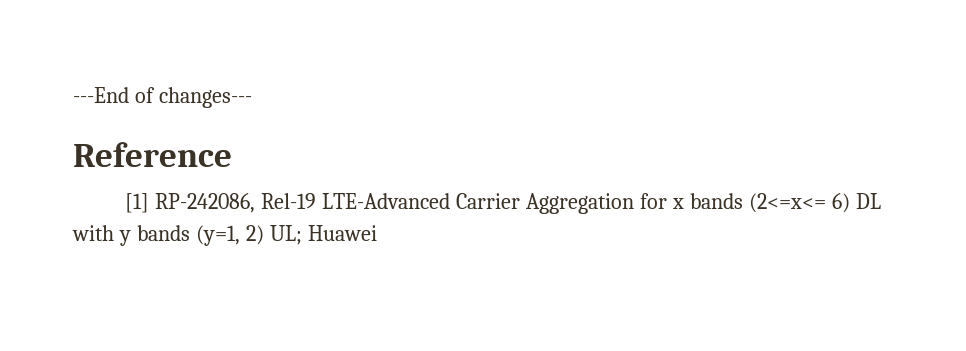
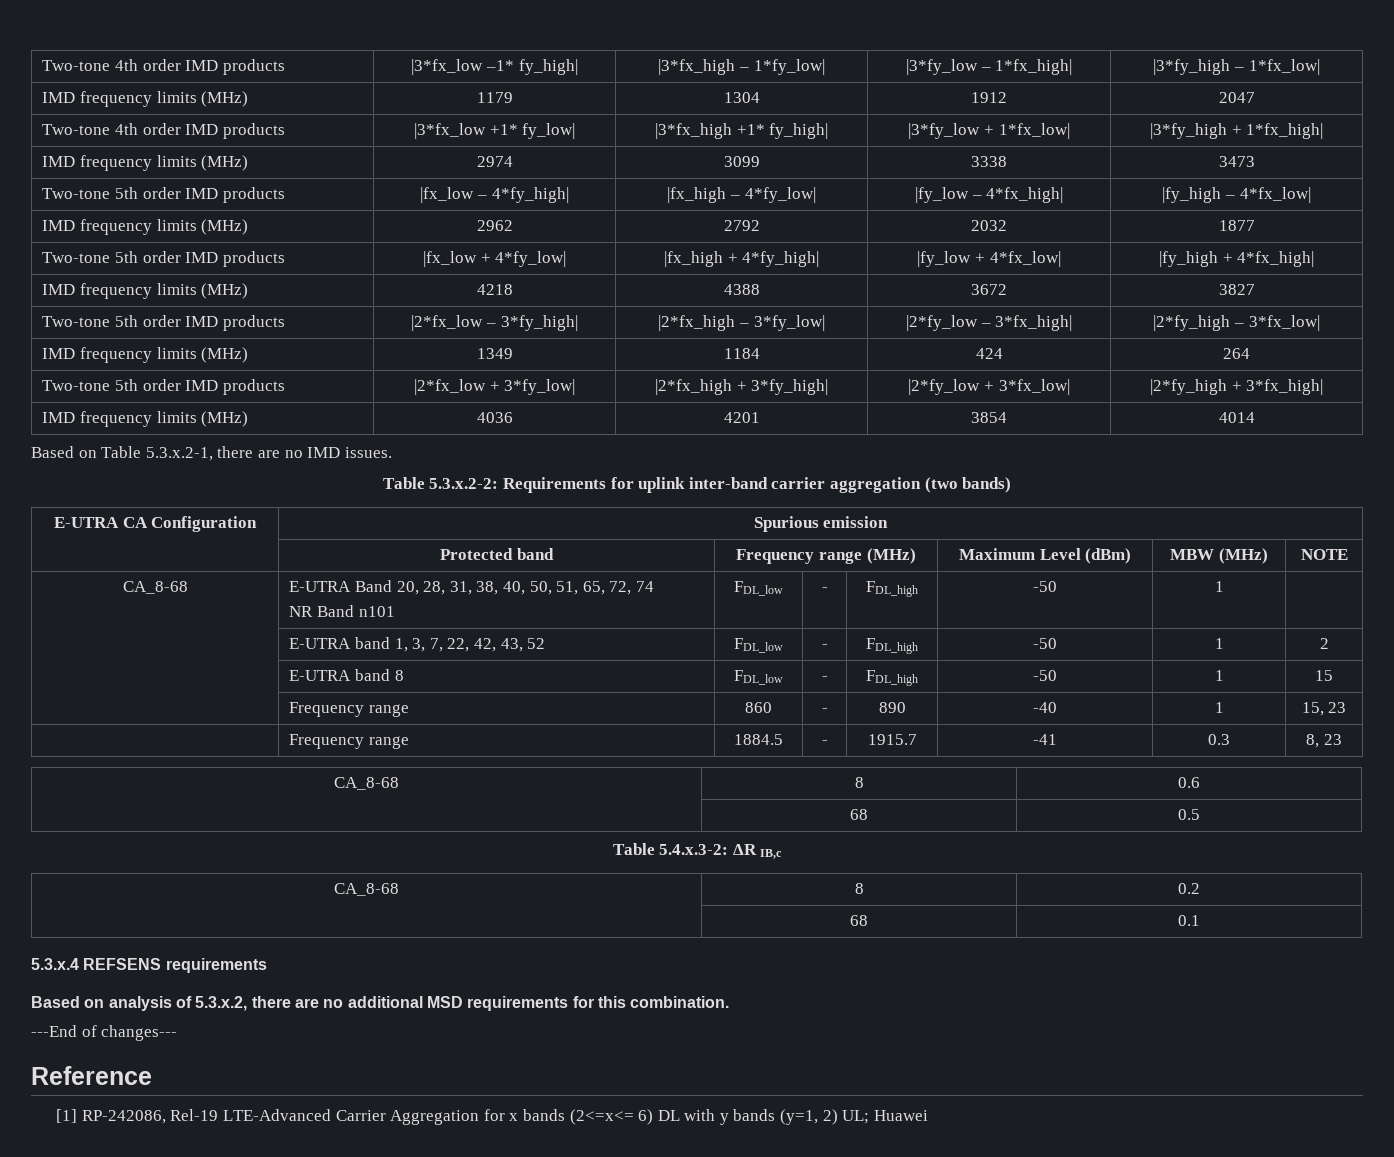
(73, 95) none -> [42,59,285,75] [411,59,578,75] [658,59,825,75] [905,59,1073,75] [1153,59,1320,75] [42,91,249,107] [476,92,513,103] [723,92,760,103] [971,92,1007,103] [1218,92,1255,103] [42,123,285,139] [413,123,576,139] [654,123,829,139] [908,123,1070,139] [1149,123,1324,139] [42,155,249,171] [476,156,513,167] [723,156,760,167] [971,156,1007,167] [1218,156,1255,167] [42,187,285,203] [420,187,569,203] [667,187,816,203] [914,187,1064,203] [1162,187,1311,203] [42,219,249,235] [476,220,513,231] [723,220,760,231] [971,220,1007,231] [1218,220,1255,231] [42,251,285,267] [422,251,567,267] [663,251,820,267] [917,251,1061,267] [1158,251,1315,267] [42,283,249,299] [476,284,513,295] [723,284,760,295] [971,284,1007,295] [1218,284,1255,295] [42,315,285,331] [411,315,578,331] [658,315,825,331] [905,315,1073,331] [1153,315,1320,331] [42,347,249,363] [476,348,513,359] [723,348,760,359] [975,348,1003,359] [1223,348,1250,359] [42,379,285,395] [413,379,576,395] [654,379,829,395] [908,379,1070,395] [1149,379,1324,395] [42,411,249,427] [476,412,513,423] [723,412,760,423] [971,412,1007,423] [1218,412,1255,423] [31,446,392,461] [382,477,1012,493] [53,516,258,532] [753,516,889,532] [440,548,554,560] [736,548,916,564] [958,548,1132,564] [1170,548,1268,564] [1300,549,1348,560] [122,581,188,594] [289,580,654,595] [289,605,395,617] [734,581,783,596] [821,587,828,592] [866,581,918,597] [1033,581,1057,592] [1214,581,1224,592] [289,637,546,652] [734,638,783,653] [821,644,828,649] [866,638,918,654] [1033,638,1057,649] [1214,638,1224,649] [1319,638,1329,649] [289,669,404,681] [734,670,783,685] [821,676,828,681] [866,670,918,686] [1033,670,1057,681] [1214,670,1224,681] [1315,670,1333,681] [289,702,409,717] [745,702,772,713] [821,708,828,713] [878,702,906,713] [1033,702,1057,713] [1214,702,1224,713] [1301,702,1347,716] [289,734,409,749] [734,734,783,745] [821,740,828,745] [867,734,917,745] [1033,734,1057,745] [1208,734,1230,745] [1306,734,1342,748] [334,777,399,790] [854,777,864,788] [1178,777,1200,788] [850,809,868,820] [1178,809,1200,820] [612,843,783,859] [334,883,399,896] [854,883,864,894] [1178,883,1200,894] [850,915,868,926] [1178,915,1200,926] [31,958,267,973] [31,996,730,1011] Two-tone 4th order IMD products | |3*fx_low –1* fy_high| | |3*fx_high – 1*fy_low| | |3*fy_low – 1*fx_high| | |3*fy_high – 1*fx_low| // IMD frequency limits (MHz) | 1179 | 1304 | 1912 | 2047 // Two-tone 4th order IMD products | |3*fx_low +1* fy_low| | |3*fx_high +1* fy_high| | |3*fy_low + 1*fx_low| | |3*fy_high + 1*fx_high| // IMD frequency limits (MHz) | 2974 | 3099 | 3338 | 3473 // Two-tone 5th order IMD products | |fx_low – 4*fy_high| | |fx_high – 4*fy_low| | |fy_low – 4*fx_high| | |fy_high – 4*fx_low| // IMD frequency limits (MHz) | 2962 | 2792 | 2032 | 1877 // Two-tone 5th order IMD products | |fx_low + 4*fy_low| | |fx_high + 4*fy_high| | |fy_low + 4*fx_low| | |fy_high + 4*fx_high| // IMD frequency limits (MHz) | 4218 | 4388 | 3672 | 3827 // Two-tone 5th order IMD products | |2*fx_low – 3*fy_high| | |2*fx_high – 3*fy_low| | |2*fy_low – 3*fx_high| | |2*fy_high – 3*fx_low| // IMD frequency limits (MHz) | 1349 | 1184 | 424 | 264 // Two-tone 5th order IMD products | |2*fx_low + 3*fy_low| | |2*fx_high + 3*fy_high| | |2*fy_low + 3*fx_low| | |2*fy_high + 3*fx_high| // IMD frequency limits (MHz) | 4036 | 4201 | 3854 | 4014 // Based on Table 5.3.x.2-1, there are no IMD issues. // Table 5.3.x.2-2: Requirements for uplink inter-band carrier aggregation (two bands) // E-UTRA CA Configuration | Spurious emission // | Protected band | Frequency range (MHz) | Maximum Level (dBm) | MBW (MHz) | NOTE // CA_8-68 | E-UTRA Band 20, 28, 31, 38, 40, 50, 51, 65, 72, 74 // NR Band n101 | FDL_low | - | FDL_high | -50 | 1 | // | E-UTRA band 1, 3, 7, 22, 42, 43, 52 | FDL_low | - | FDL_high | -50 | 1 | 2 // | E-UTRA band 8 | FDL_low | - | FDL_high | -50 | 1 | 15 // | Frequency range | 860 | - | 890 | -40 | 1 | 15, 23 // | Frequency range | 1884.5 | - | 1915.7 | -41 | 0.3 | 8, 23 // CA_8-68 | 8 | 0.6 // | 68 | 0.5 // Table 5.4.x.3-2: ΔR IB,c // CA_8-68 | 8 | 0.2 // | 68 | 0.1 // 5.3.x.4 REFSENS requirements // Based on analysis of 5.3.x.2, there are no additional MSD requirements for this combination. //

